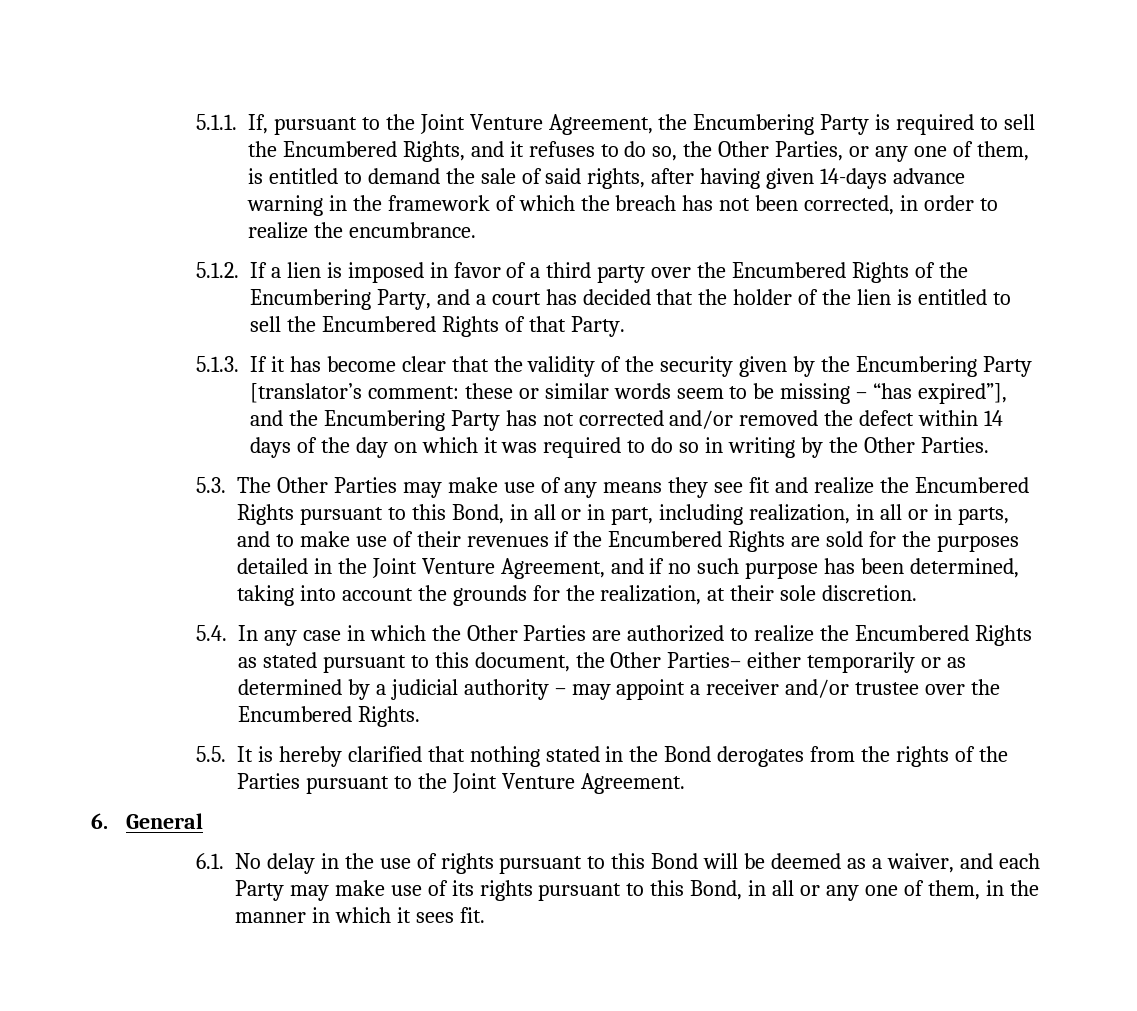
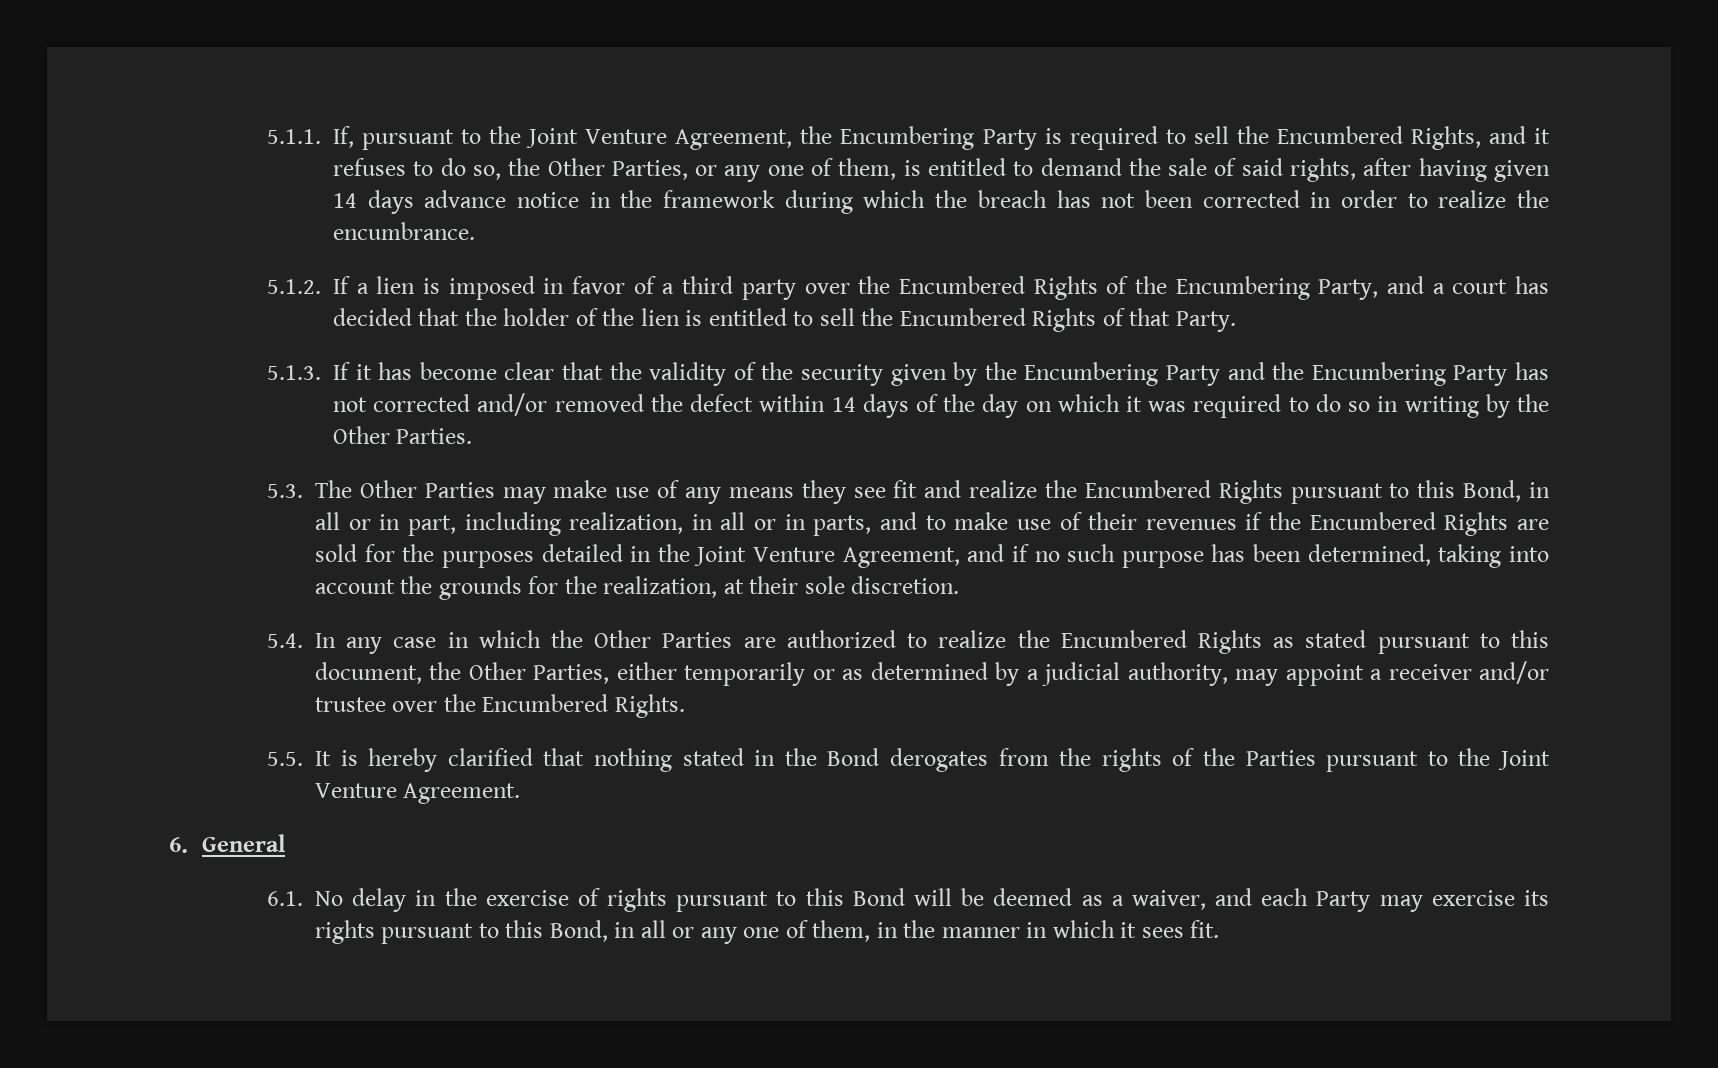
[820,168,966,189] [246,195,323,216] 14-days advance warning -> [332,190,580,214] 14 days advance notice
[495,195,516,211] of -> [784,190,853,214] during
[804,195,895,215] corrected, -> [1202,190,1300,208] corrected
[249,383,1008,404] [translator’s comment: these or similar words seem to be missing – “has expired”], -> (1220, 375) none
[667,652,742,668] Parties– -> [533,664,610,684] Parties,
[463,679,566,700] authority – -> [1127,662,1228,686] authority,
[379,858,411,869] use -> [485,890,569,906] exercise
[334,880,448,896] make use of -> [1431,890,1515,906] exercise

